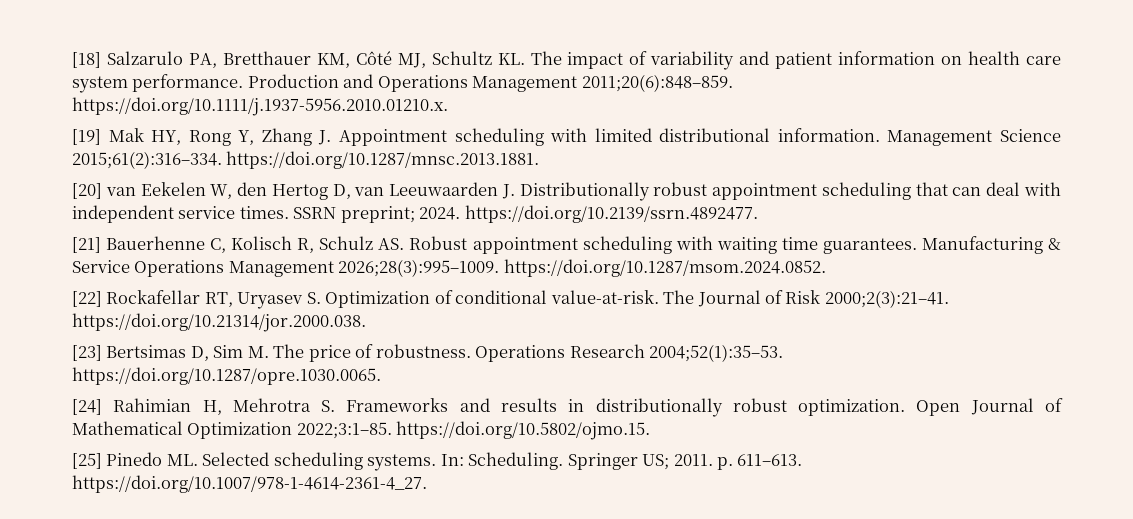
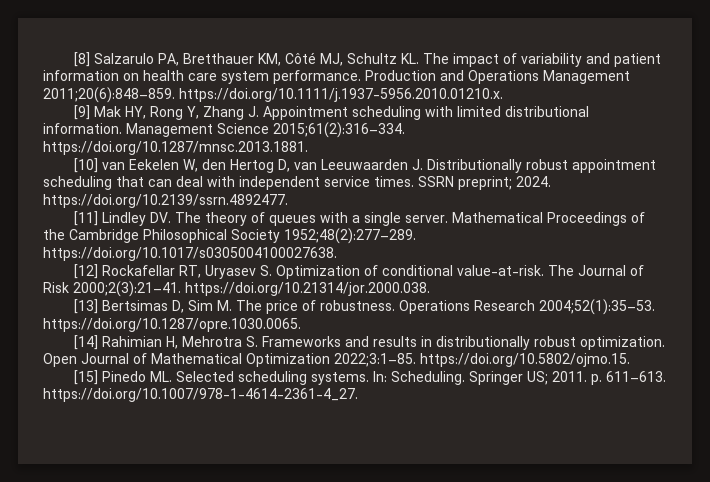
[72,52,101,68] [18] -> [74,52,91,67] [8]
[72,129,101,145] [19] -> [74,105,91,120] [9]
[72,183,102,199] [20] -> [74,158,99,173] [10]
[72,236,1062,254] [72,259,826,277] [72,291,102,307] [21] Bauerhenne C, Kolisch R, Schulz AS. Robust appointment scheduling with waiting time guarantees. Manufacturing & Service Operations Management 2026;28(3):995–1009. https://doi.org/10.1287/msom.2024.0852. // [22] -> [74,211,646,226] [43,228,416,244] [43,247,337,261] [74,264,99,279] [11] Lindley DV. The theory of queues with a single server. Mathematical Proceedings of the Cambridge Philosophical Society 1952;48(2):277–289. https://doi.org/10.1017/s0305004100027638. // [12]
[72,345,102,361] [23] -> [74,299,99,314] [13]
[72,399,102,415] [24] -> [74,335,99,350] [14]
[72,453,102,469] [25] -> [74,370,99,385] [15]

